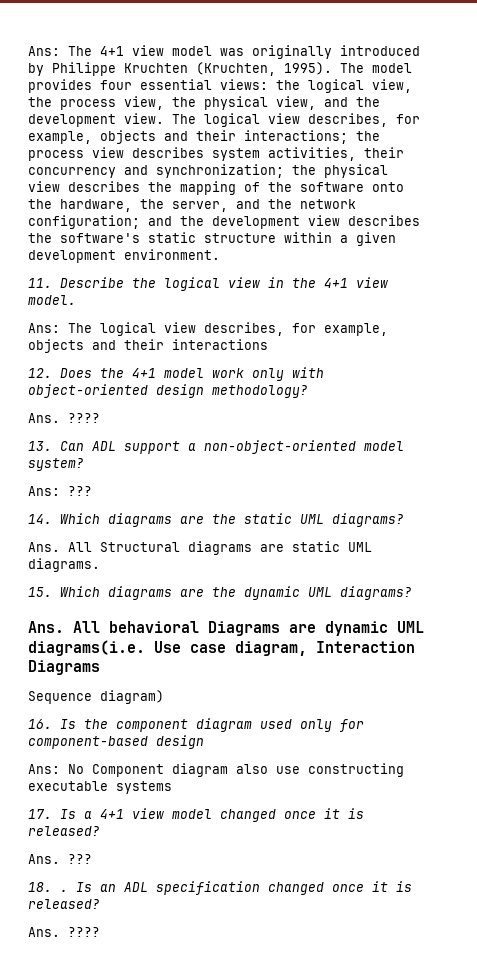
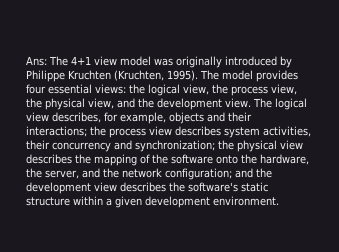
[28,277,388,291] [28,295,76,305] [28,322,388,336] [28,339,268,353] [28,367,324,381] [28,384,308,398] [28,413,100,423] [28,440,404,454] [28,458,84,471] [28,486,92,496] [28,513,404,527] [28,541,372,555] [28,558,100,572] [28,586,412,600] [28,621,424,636] [28,640,415,656] [28,660,100,675] [28,690,164,704] [28,718,364,732] [28,735,204,749] [28,763,404,777] [28,781,172,794] [28,808,364,822] [28,826,100,836] [28,854,92,864] [28,881,412,895] [28,899,100,909] [28,927,100,937] // 11. Describe the logical view in the 4+1 view model. // Ans: The logical view describes, for example, objects and their interactions // 12. Does the 4+1 model work only with object-oriented design methodology? // Ans. ???? // 13. Can ADL support a non-object-oriented model system? // Ans: ??? // 14. Which diagrams are the static UML diagrams? // Ans. All Structural diagrams are static UML diagrams. // 15. Which diagrams are the dynamic UML diagrams? // Ans. All behavioral Diagrams are dynamic UML diagrams(i.e. Use case diagram, Interaction Diagrams // Sequence diagram) // 16. Is the component diagram used only for component-based design // Ans: No Component diagram also use constructing executable systems // 17. Is a 4+1 view model changed once it is released? // Ans. ??? // 18. . Is an ADL specification changed once it is released? // Ans. ???? -> (279, 201) none

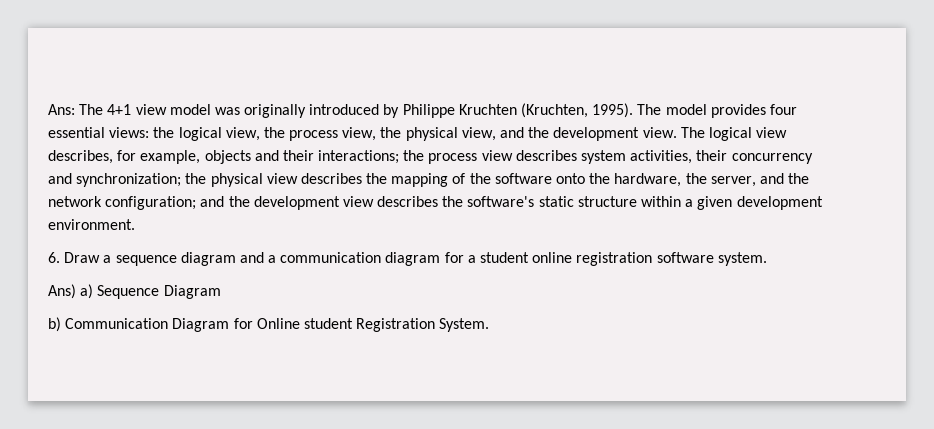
(279, 201) none -> [48,252,767,266] [48,284,221,299] [48,317,490,332] // 6. Draw a sequence diagram and a communication diagram for a student online registration software system. // Ans) a) Sequence Diagram // b) Communication Diagram for Online student Registration System.

